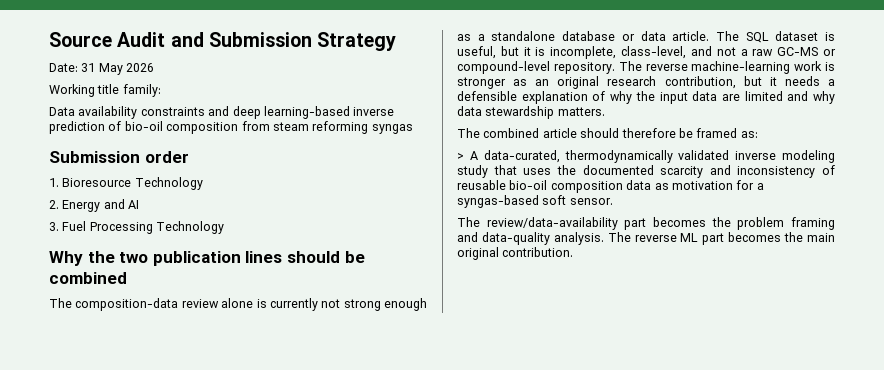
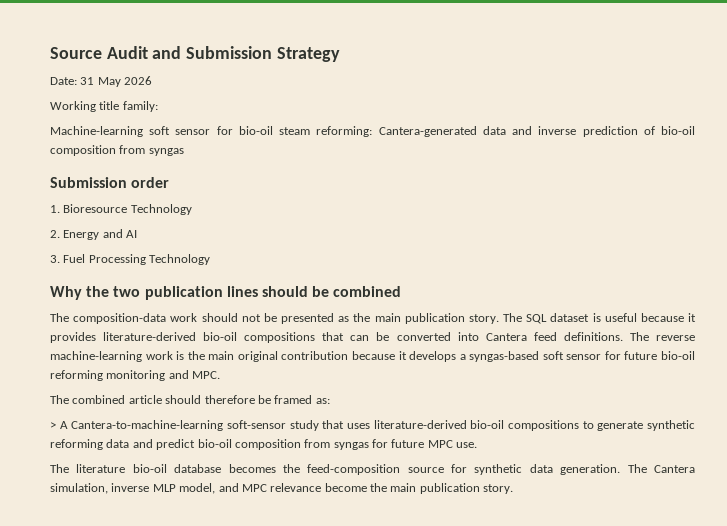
[49,106,350,119] Data availability constraints and deep learning-based -> [50,126,533,137] Machine-learning soft sensor for bio-oil steam reforming: Cantera-generated data and
[272,121,369,134] steam reforming -> (146, 149) none
[181,298,427,311] [457,31,835,43] [457,46,836,59] [457,61,615,74] review alone is currently not strong enough as a standalone database or data article. The SQL dataset is useful, but it is incomplete, class-level, and not a raw GC-MS or compound-level repository. -> [170,313,696,324] [50,332,623,343] work should not be presented as the main publication story. The SQL dataset is useful because it provides literature-derived bio-oil compositions that can be converted into Cantera feed definitions.
[457,76,835,89] [457,91,835,104] [457,106,605,119] stronger as an original research contribution, but it needs a defensible explanation of why the input data are limited and why data stewardship matters. -> [187,351,695,362] [50,370,221,381] the main original contribution because it develops a syngas-based soft sensor for future bio-oil reforming monitoring and MPC.
[483,150,835,163] [457,165,835,178] [457,180,764,193] [457,195,613,208] [457,217,835,230] [457,232,835,245] [457,247,574,260] data-curated, thermodynamically validated inverse modeling study that uses the documented scarcity and inconsistency of reusable bio-oil composition data as motivation for a syngas-based soft sensor. // The review/data-availability part becomes the problem framing and data-quality analysis. The reverse ML part becomes the main original contribution. -> [71,420,695,431] [50,439,478,450] [50,464,695,475] [50,483,514,494] Cantera-to-machine-learning soft-sensor study that uses literature-derived bio-oil compositions to generate synthetic reforming data and predict bio-oil composition from syngas for future MPC use. // The literature bio-oil database becomes the feed-composition source for synthetic data generation. The Cantera simulation, inverse MLP model, and MPC relevance become the main publication story.

